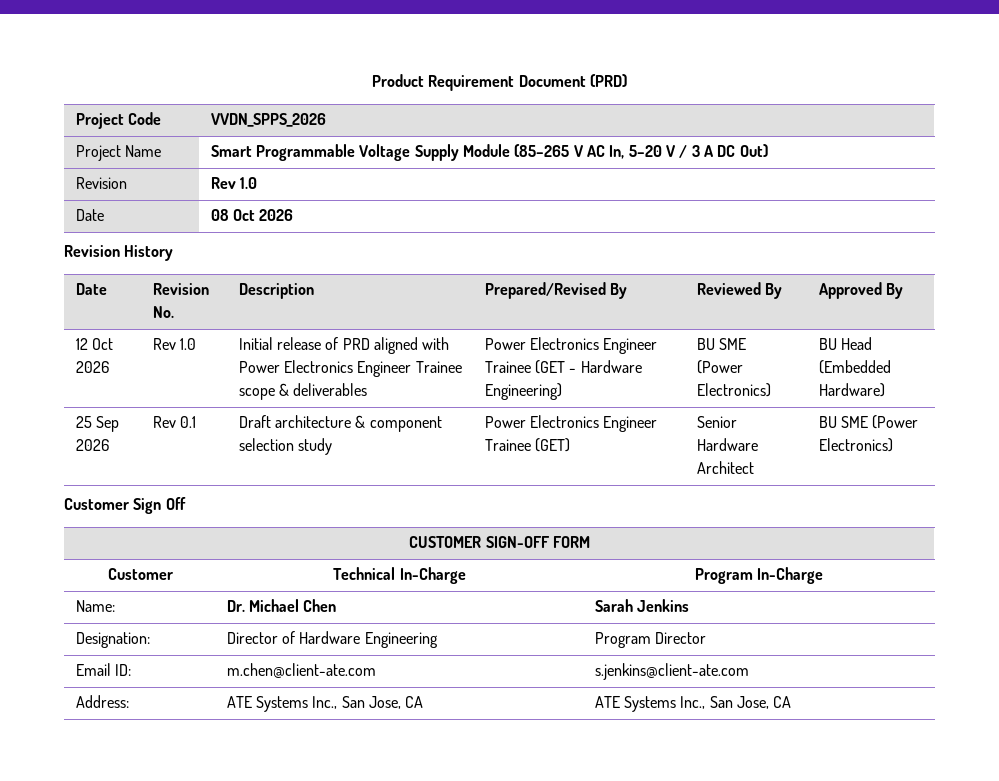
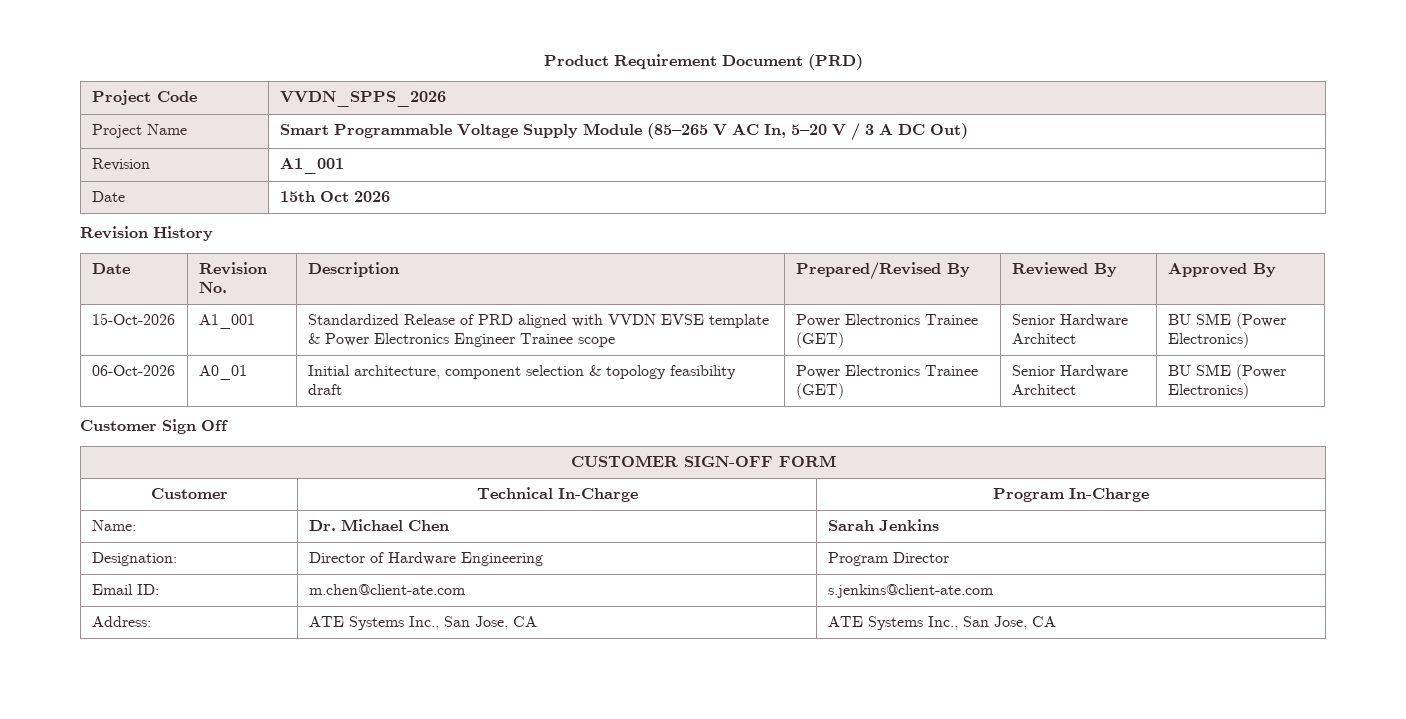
[210,177,258,189] [75,209,104,221] [210,209,229,221] Rev 1.0 // Date | 08 -> [279,158,344,174] [91,191,125,202] [279,191,315,202] A1_001 // Date | 15th
[75,338,114,350] [75,361,109,373] [152,338,197,350] [238,337,450,354] 12 Oct 2026 | Rev 1.0 | Initial release of PRD aligned with -> [91,313,175,325] [198,314,255,329] [307,314,769,328] [307,333,320,344] 15-Oct-2026 | A1_001 | Standardized Release of PRD aligned with VVDN EVSE template &
[279,383,368,396] [484,337,658,354] [484,360,642,374] [484,383,562,400] [696,338,747,350] [696,360,743,374] [696,383,771,397] [818,337,873,350] [818,360,891,374] [818,383,885,397] [75,416,120,432] [75,439,109,451] [152,416,197,428] [238,415,442,432] [238,438,333,455] [484,415,658,432] & deliverables | Power Electronics Engineer Trainee (GET - Hardware Engineering) | BU SME (Power Electronics) | BU Head (Embedded Hardware) // 25 Sep 2026 | Rev 0.1 | Draft architecture & component selection study | Power Electronics Engineer -> [795,314,978,327] [795,332,844,348] [1011,314,1128,327] [1011,333,1076,344] [1167,313,1286,329] [1167,332,1249,348] [91,365,175,376] [198,365,247,380] [307,365,736,379] [307,384,342,395] [795,365,920,378] | Power Electronics Trainee (GET) | Senior Hardware Architect | BU SME (Power Electronics) // 06-Oct-2026 | A0_01 | Initial architecture, component selection & topology feasibility draft | Power Electronics

